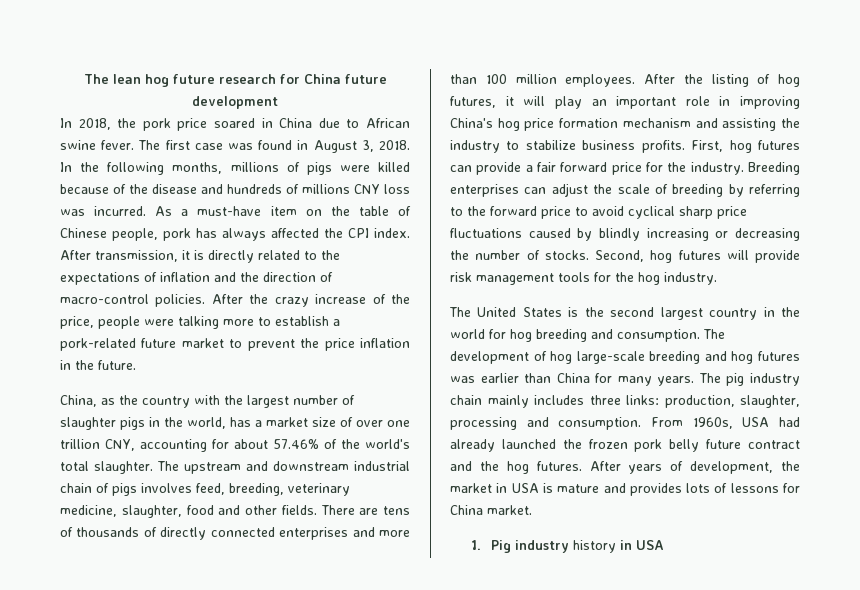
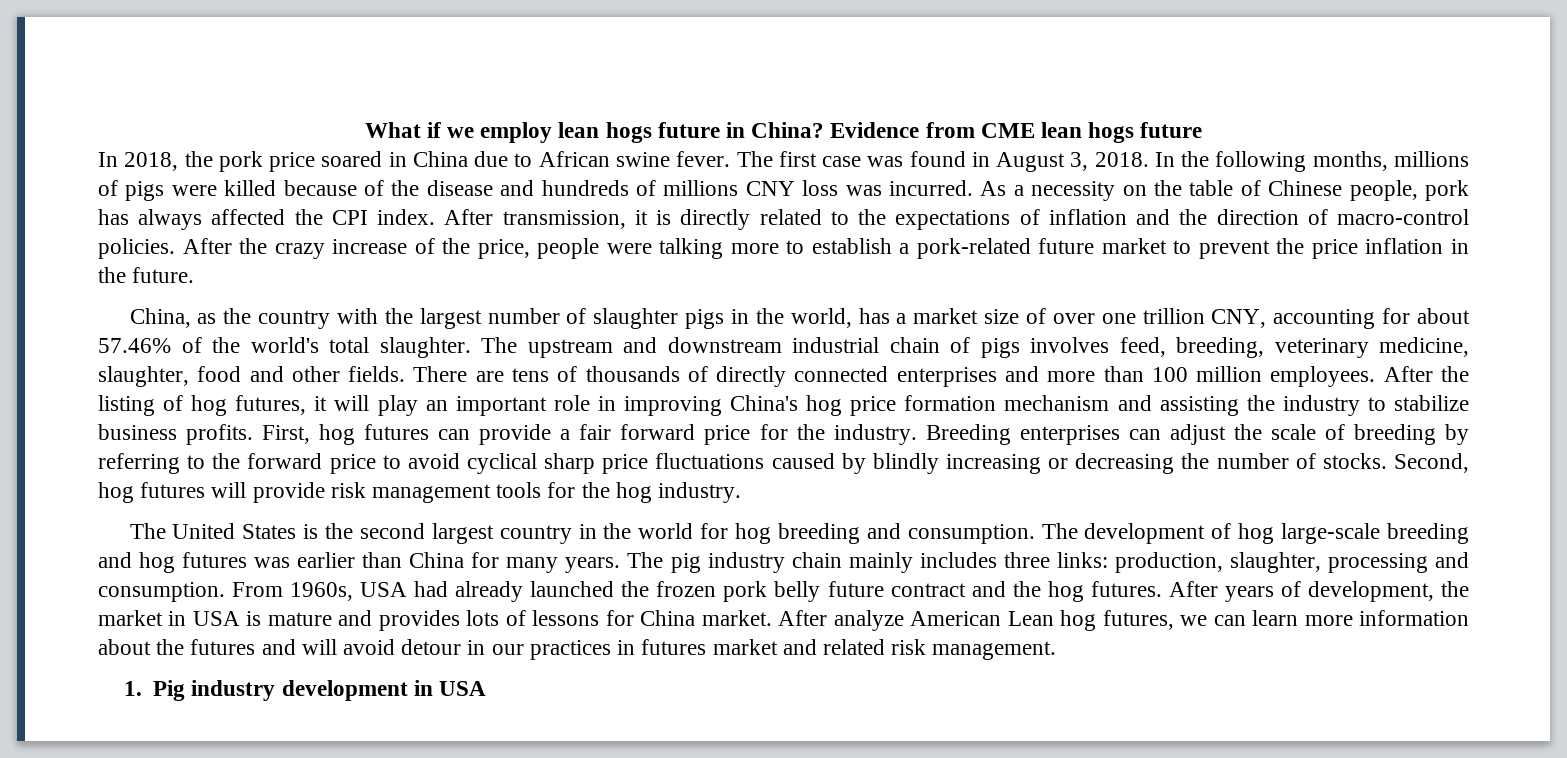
[83,74,387,87] [192,96,278,109] The lean hog future research for China future development -> [364,122,1203,143] What if we employ lean hogs future in China? Evidence from CME lean hogs future
[197,206,297,216] must-have item -> [1031,181,1116,201] necessity
(532, 510) none -> [778,610,1470,631] [98,639,1057,660] After analyze American Lean hog futures, we can learn more information about the futures and will avoid detour in our practices in futures market and related risk management.
[573,540,617,553] history -> [281,680,408,701] development

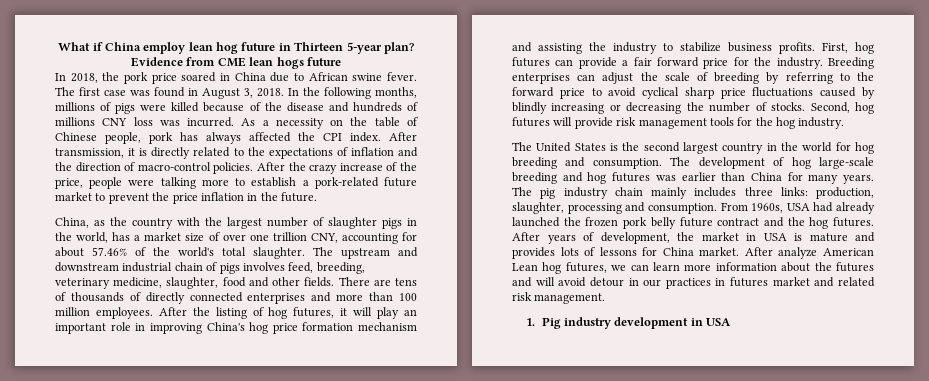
[446,127,474,138] we -> [104,42,141,51] China
[605,122,652,143] hogs -> [216,42,238,54] hog
[751,122,825,138] China? -> [294,42,414,54] Thirteen 5-year plan?

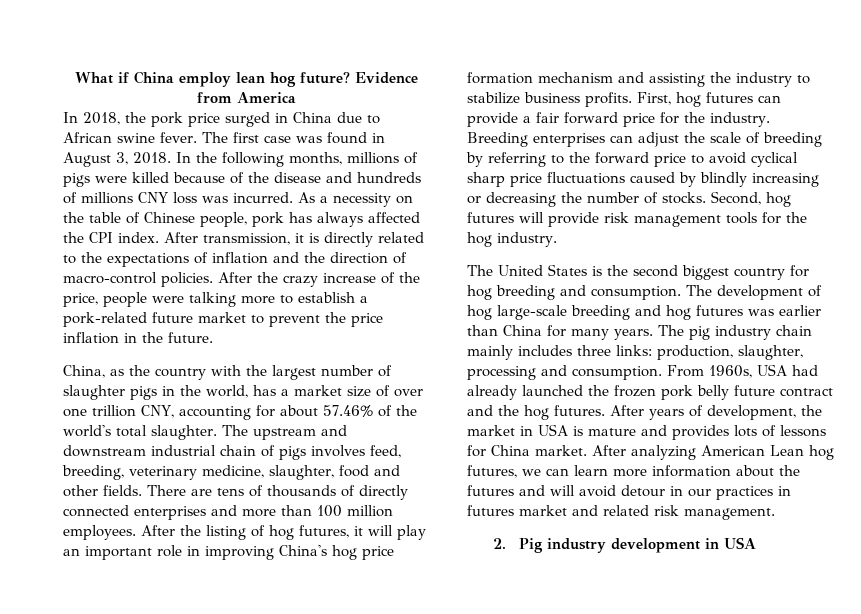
[241,42,414,54] [131,57,341,69] future in Thirteen 5-year plan? Evidence from CME lean hogs future -> [300,72,418,84] [197,92,296,103] future? Evidence from America
[181,72,217,82] soared -> [225,112,270,127] surged
[683,142,833,154] largest country in the world -> [682,265,785,280] biggest country
[778,247,818,259] analyze -> [631,445,696,460] analyzing
[526,318,536,326] 1. -> [493,538,507,549] 2.

